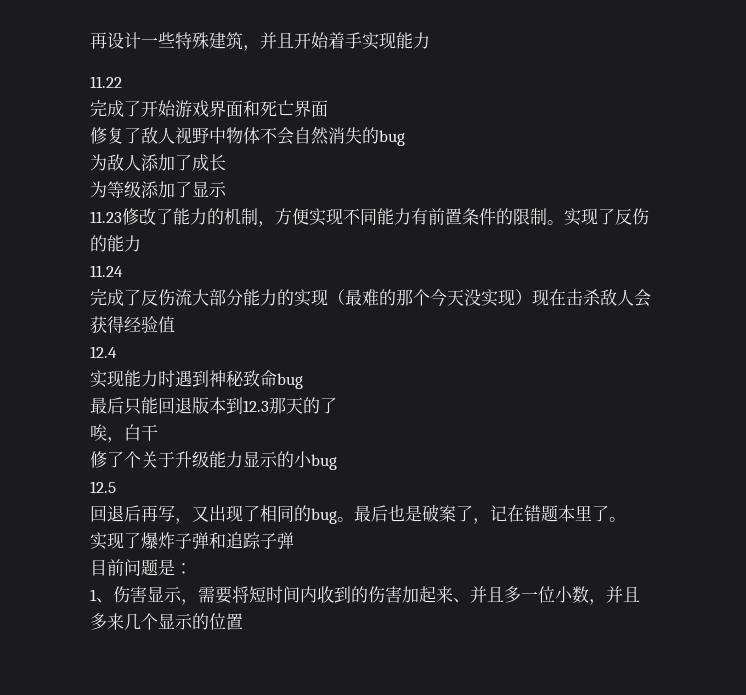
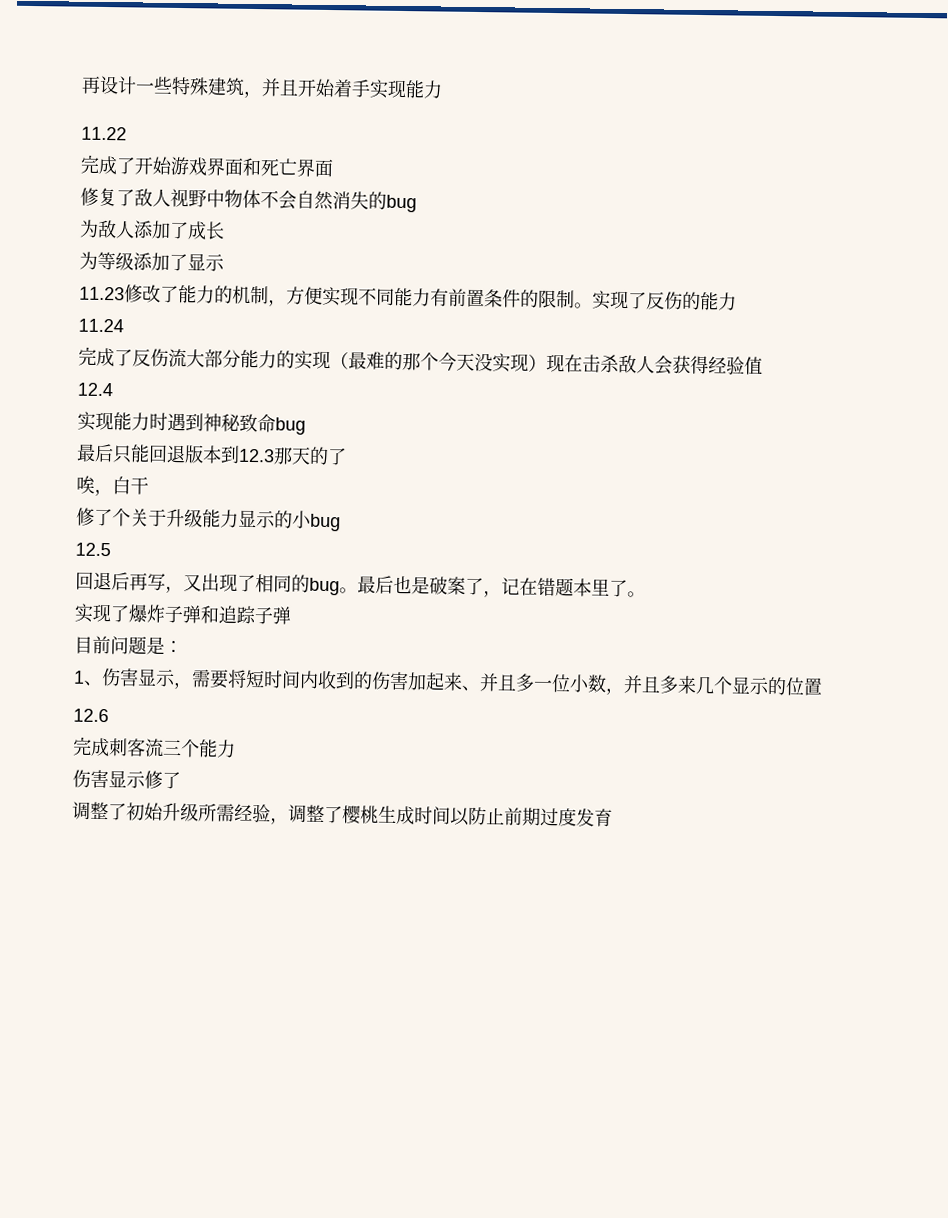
(243, 621) none -> [73,708,109,723] [72,736,236,758] [72,769,181,790] [72,801,613,827] // 12.6 // 完成刺客流三个能力 // 伤害显示修了 // 调整了初始升级所需经验，调整了樱桃生成时间以防止前期过度发育

